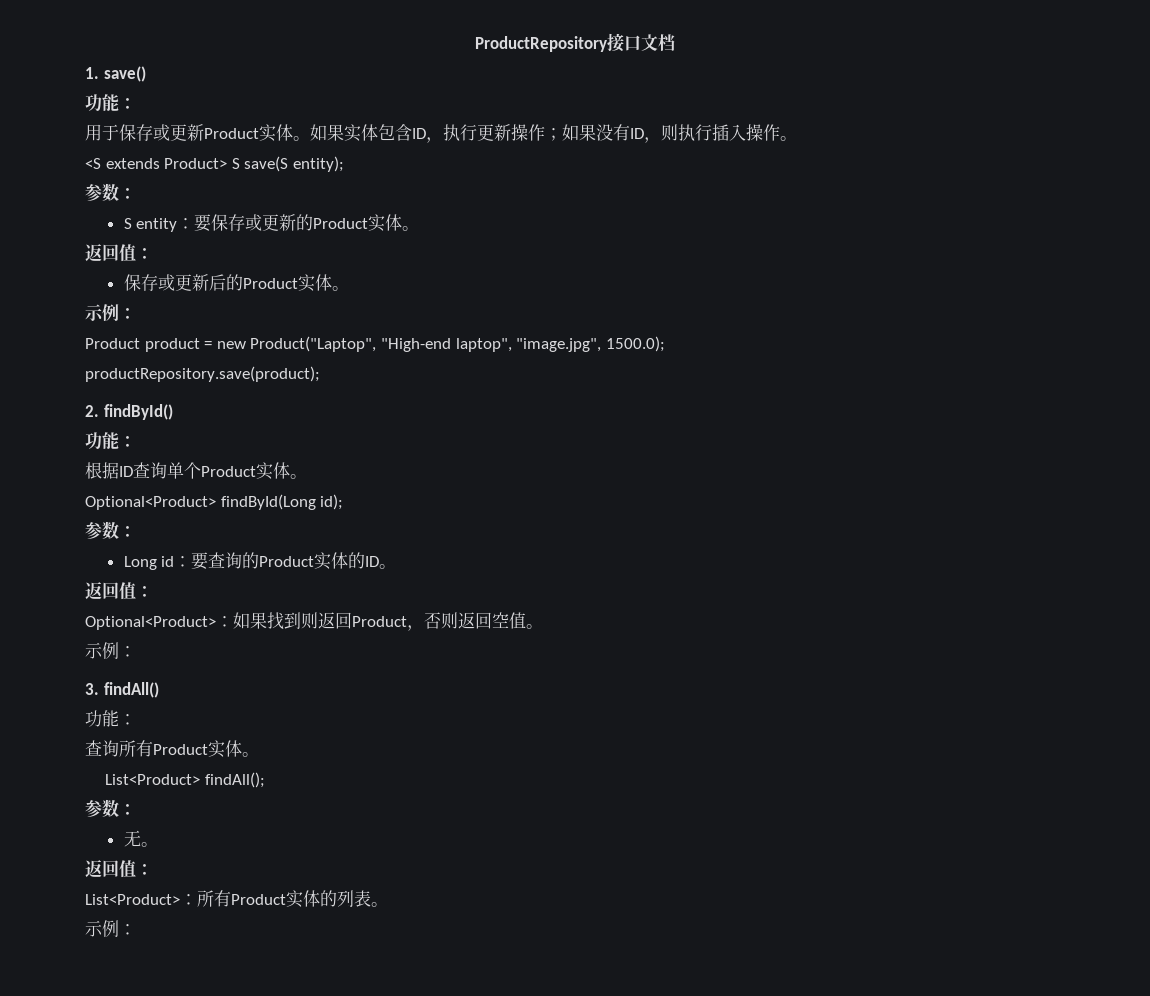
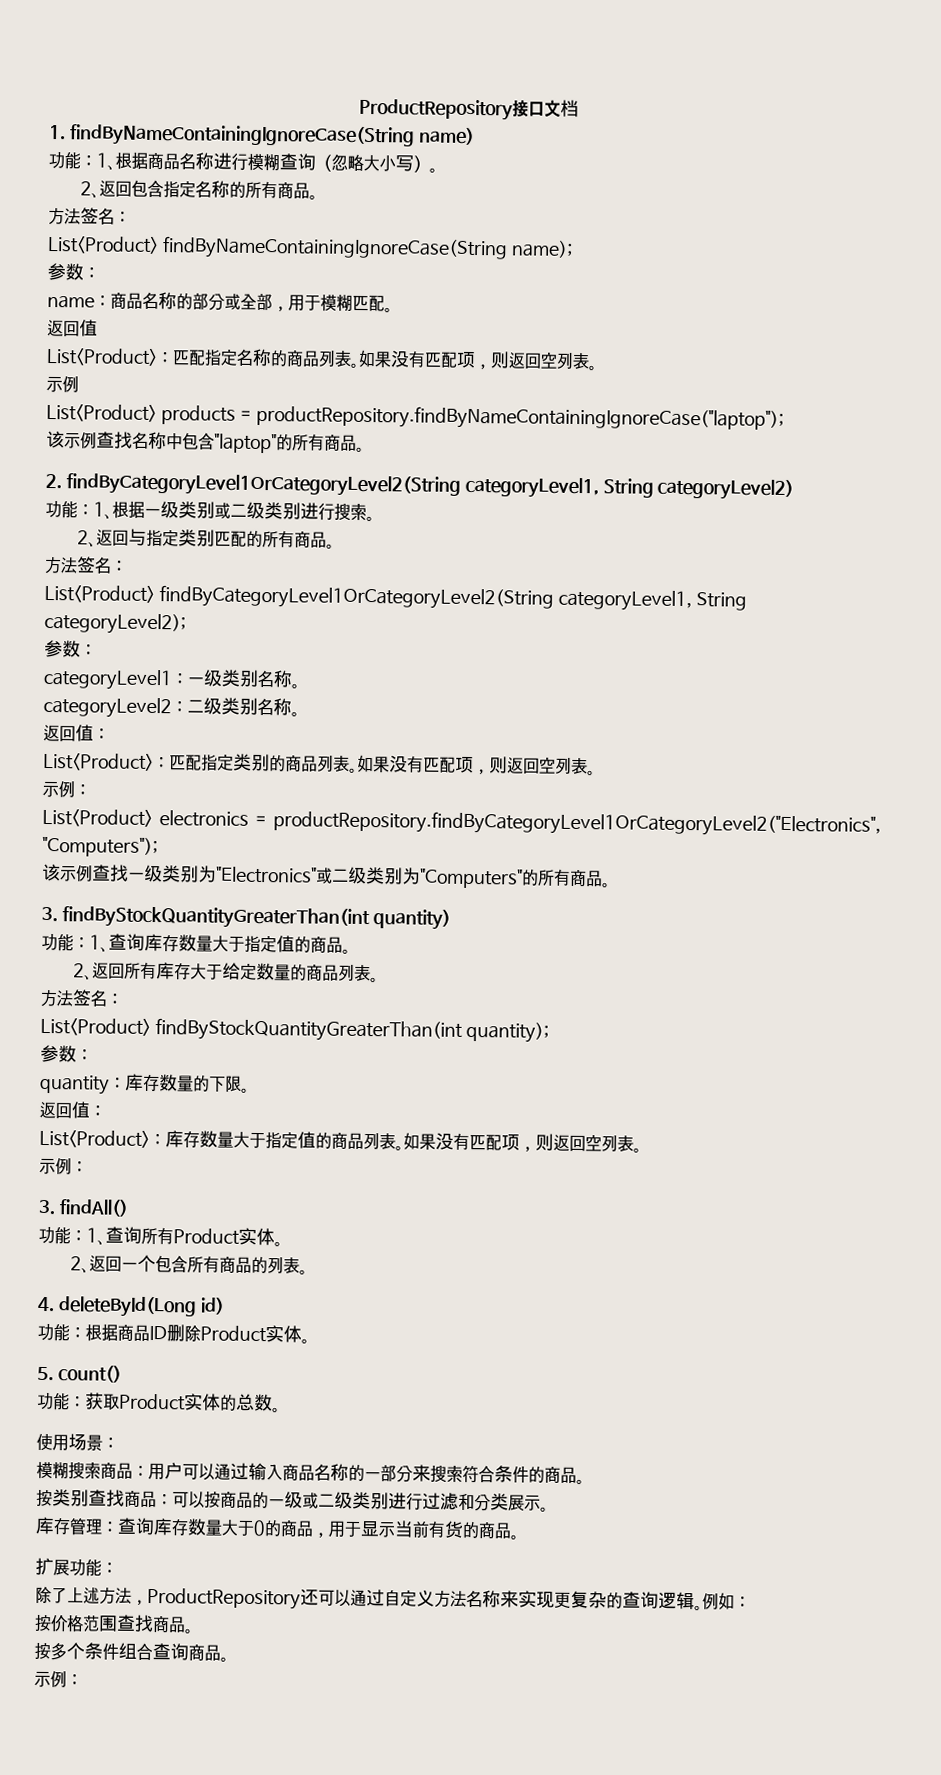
[103,66,146,82] [85,94,136,111] [85,124,797,143] [85,156,344,172] [85,183,136,202] [123,214,420,232] [85,244,153,262] [123,274,349,292] [85,304,136,321] [85,336,665,352] [85,366,320,382] [85,404,173,420] [85,432,136,449] [85,462,307,480] [85,494,344,510] [85,521,136,540] [123,552,397,570] [85,582,153,600] [85,612,526,631] save() // 功能： // 用于保存或更新Product实体。如果实体包含ID，执行更新操作；如果没有ID，则执行插入操作。 // <S extends Product> S save(S entity); // 参数： // S entity：要保存或更新的Product实体。 // 返回值： // 保存或更新后的Product实体。 // 示例： // Product product = new Product("Laptop", "High-end laptop", "image.jpg", 1500.0); // productRepository.save(product); // 2. findById() // 功能： // 根据ID查询单个Product实体。 // Optional<Product> findById(Long id); // 参数： // Long id：要查询的Product实体的ID。 // 返回值： // Optional<Product>：如果找到则返回Product，否则返回空值 -> [68,124,475,148] [48,150,438,173] [79,179,318,200] [48,207,131,226] [47,235,573,261] [47,262,100,281] [47,291,393,313] [47,318,98,338] [46,347,597,371] [46,375,79,393] [46,403,784,431] [46,430,365,454] [45,473,795,501] [45,499,375,522] [76,528,335,549] [44,556,128,575] [44,584,747,612] [44,612,186,635] [44,639,97,658] [43,668,300,691] [43,696,300,719] [43,723,110,743] [43,752,596,776] [42,780,91,798] [42,808,881,837] [42,836,158,858] [42,863,611,889] [41,906,451,930] [41,932,351,954] [72,961,379,983] [40,989,123,1008] [40,1017,549,1043] [40,1044,93,1063] [40,1073,250,1095] [39,1100,106,1120] [39,1129,634,1153] findByNameContainingIgnoreCase(String name) // 功能：1、根据商品名称进行模糊查询（忽略大小写）。 // 2、返回包含指定名称的所有商品。 // 方法签名： // List<Product> findByNameContainingIgnoreCase(String name); // 参数： // name：商品名称的部分或全部，用于模糊匹配。 // 返回值 // List<Product>：匹配指定名称的商品列表。如果没有匹配项，则返回空列表。 // 示例 // List<Product> products = productRepository.findByNameContainingIgnoreCase("laptop"); // 该示例查找名称中包含"laptop"的所有商品。 // 2. findByCategoryLevel1OrCategoryLevel2(String categoryLevel1, String categoryLevel2) // 功能：1、根据一级类别或二级类别进行搜索。 // 2、返回与指定类别匹配的所有商品。 // 方法签名： // List<Product> findByCategoryLevel1OrCategoryLevel2(String categoryLevel1, String categoryLevel2); // 参数： // categoryLevel1：一级类别名称。 // categoryLevel2：二级类别名称。 // 返回值： // List<Product>：匹配指定类别的商品列表。如果没有匹配项，则返回空列表。 // 示例： // List<Product> electronics = productRepository.findByCategoryLevel1OrCategoryLevel2("Electronics", "Computers"); // 该示例查找一级类别为"Electronics"或二级类别为"Computers"的所有商品。 // 3. findByStockQuantityGreaterThan(int quantity) // 功能：1、查询库存数量大于指定值的商品。 // 2、返回所有库存大于给定数量的商品列表。 // 方法签名： // List<Product> findByStockQuantityGreaterThan(int quantity); // 参数： // quantity：库存数量的下限。 // 返回值： // List<Product>：库存数量大于指定值的商品列表。如果没有匹配项，则返回空列表
(136, 719) // -> [86,1227,106,1246] 1、
[104,772,265,788] [85,799,136,818] [123,830,158,847] [85,860,153,878] [85,890,371,908] List<Product> findAll(); // 参数： // 无。 // 返回值： // List<Product>：所有Product实体的列表 -> [69,1254,308,1275] [37,1296,225,1318] [37,1322,310,1344] [37,1365,122,1383] [37,1391,281,1413] [36,1433,119,1452] [36,1461,585,1485] [36,1489,549,1512] [35,1516,519,1540] [35,1557,118,1577] [35,1585,751,1611] [34,1614,194,1634] [34,1642,221,1662] 2、返回一个包含所有商品的列表。 // 4. deleteById(Long id) // 功能：根据商品ID删除Product实体。 // 5. count() // 功能：获取Product实体的总数。 // 使用场景： // 模糊搜索商品：用户可以通过输入商品名称的一部分来搜索符合条件的商品。 // 按类别查找商品：可以按商品的一级或二级类别进行过滤和分类展示。 // 库存管理：查询库存数量大于0的商品，用于显示当前有货的商品。 // 扩展功能： // 除了上述方法，ProductRepository还可以通过自定义方法名称来实现更复杂的查询逻辑。例如： // 按价格范围查找商品。 // 按多个条件组合查询商品

